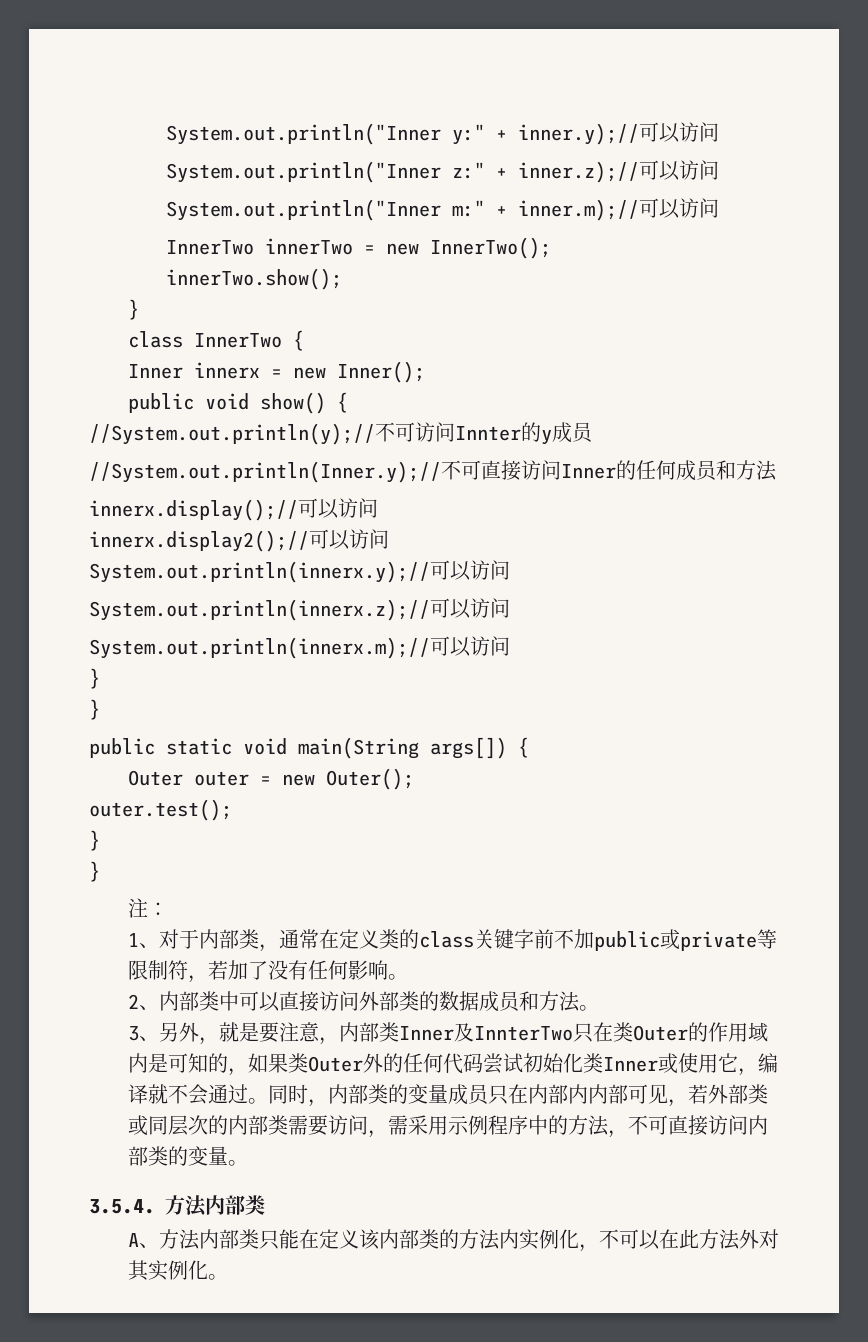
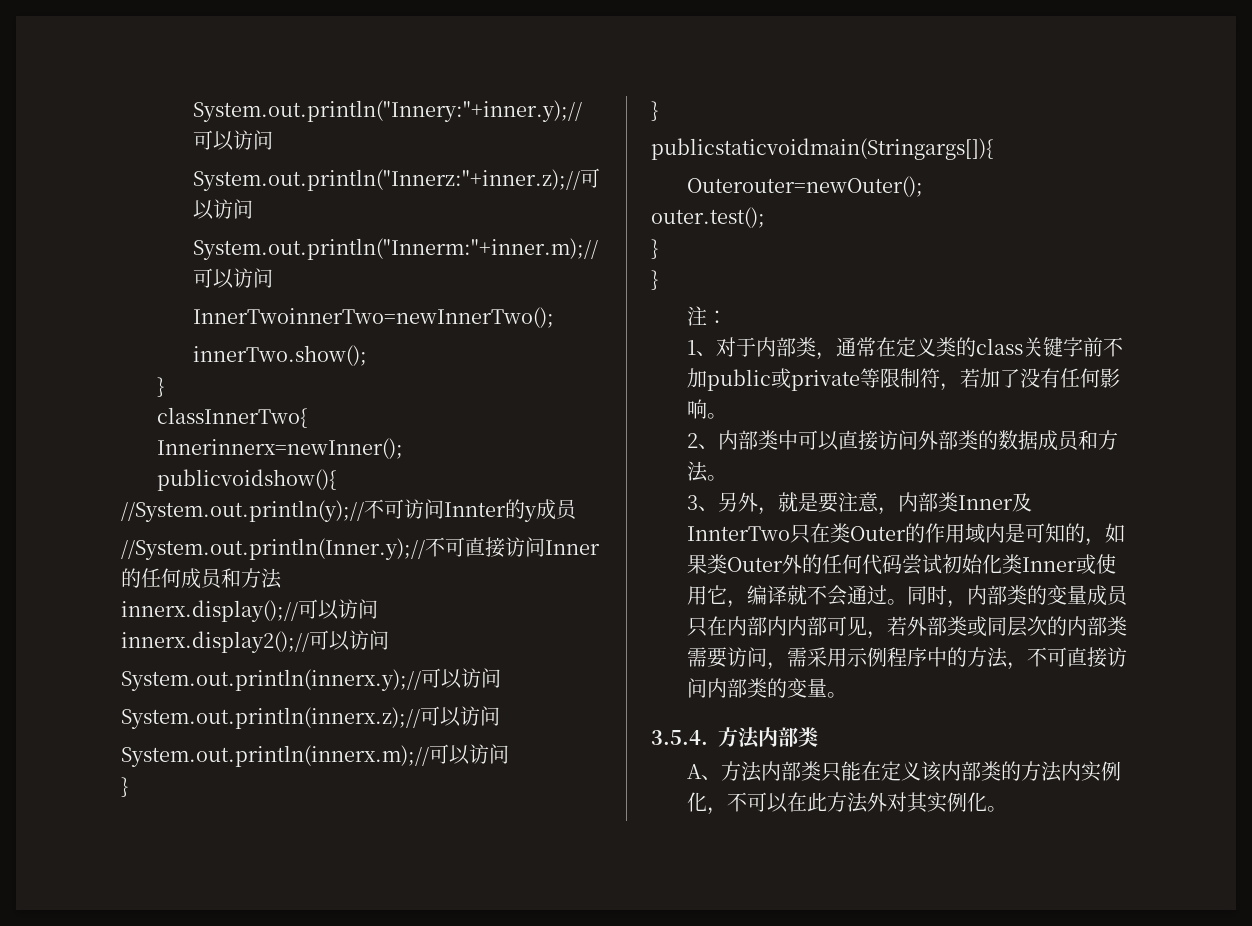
[166,122,720,145] [166,160,720,183] [166,198,720,221] [166,237,552,259] [166,268,343,290] [127,299,139,320] [127,330,304,351] [127,361,425,383] [127,392,348,414] System.out.println("Inner y:" + inner.y);//可以访问 // System.out.println("Inner z:" + inner.z);//可以访问 // System.out.println("Inner m:" + inner.m);//可以访问 // InnerTwo innerTwo = new InnerTwo(); // innerTwo.show(); // } // class InnerTwo { // Inner innerx = new Inner(); // public void show() { -> [193,100,583,122] [193,130,274,151] [193,168,601,191] [193,199,254,220] [193,238,599,260] [193,268,274,289] [193,307,555,328] [193,345,368,366] [157,377,165,397] [157,407,308,428] [157,438,404,459] [157,469,337,491] System.out.println("Innery:"+inner.y);//可以访问 // System.out.println("Innerz:"+inner.z);//可以访问 // System.out.println("Innerm:"+inner.m);//可以访问 // InnerTwoinnerTwo=newInnerTwo(); // innerTwo.show(); // } // classInnerTwo{ // Innerinnerx=newInner(); // publicvoidshow(){
[89,737,529,759] [127,768,414,790] public static void main(String args[]) { // Outer outer = new Outer(); -> [651,138,993,160] [687,176,924,197] publicstaticvoidmain(Stringargs[]){ // Outerouter=newOuter();

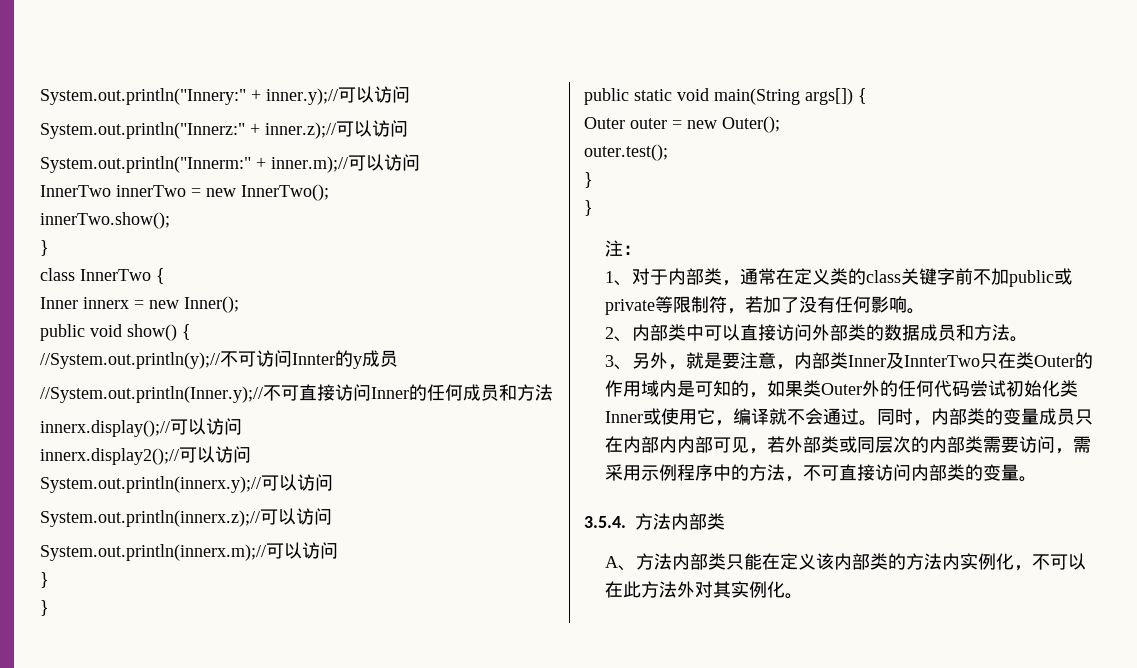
[193,100,583,122] [193,130,274,151] [193,168,601,191] [193,199,254,220] [193,238,599,260] [193,268,274,289] [193,307,555,328] [193,345,368,366] [157,377,165,397] [157,407,308,428] [157,438,404,459] [157,469,337,491] System.out.println("Innery:"+inner.y);//可以访问 // System.out.println("Innerz:"+inner.z);//可以访问 // System.out.println("Innerm:"+inner.m);//可以访问 // InnerTwoinnerTwo=newInnerTwo(); // innerTwo.show(); // } // classInnerTwo{ // Innerinnerx=newInner(); // publicvoidshow(){ -> [40,86,410,105] [40,120,408,139] [40,154,420,173] [40,184,329,201] [40,212,170,229] [40,240,49,256] [40,268,165,284] [40,296,239,313] [40,324,191,341] System.out.println("Innery:" + inner.y);//可以访问 // System.out.println("Innerz:" + inner.z);//可以访问 // System.out.println("Innerm:" + inner.m);//可以访问 // InnerTwo innerTwo = new InnerTwo(); // innerTwo.show(); // } // class InnerTwo { // Inner innerx = new Inner(); // public void show() {
[651,138,993,160] [687,176,924,197] publicstaticvoidmain(Stringargs[]){ // Outerouter=newOuter(); -> [584,88,867,105] [584,116,780,133] public static void main(String args[]) { // Outer outer = new Outer();

